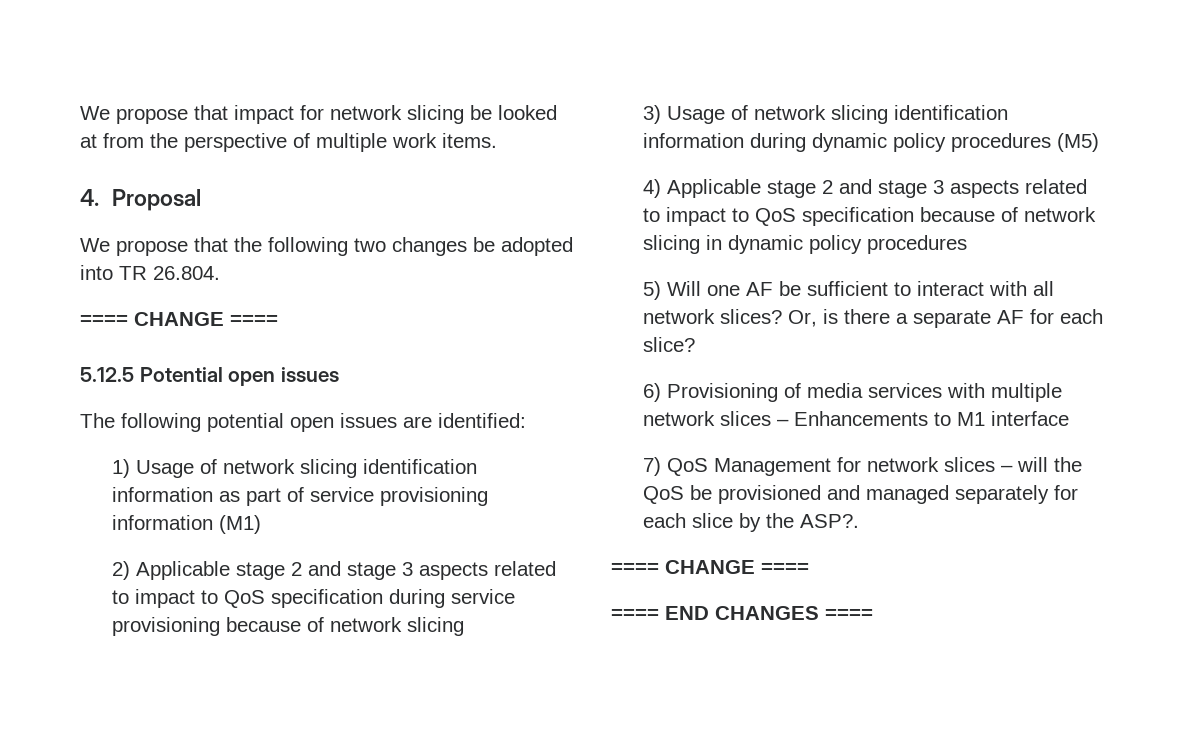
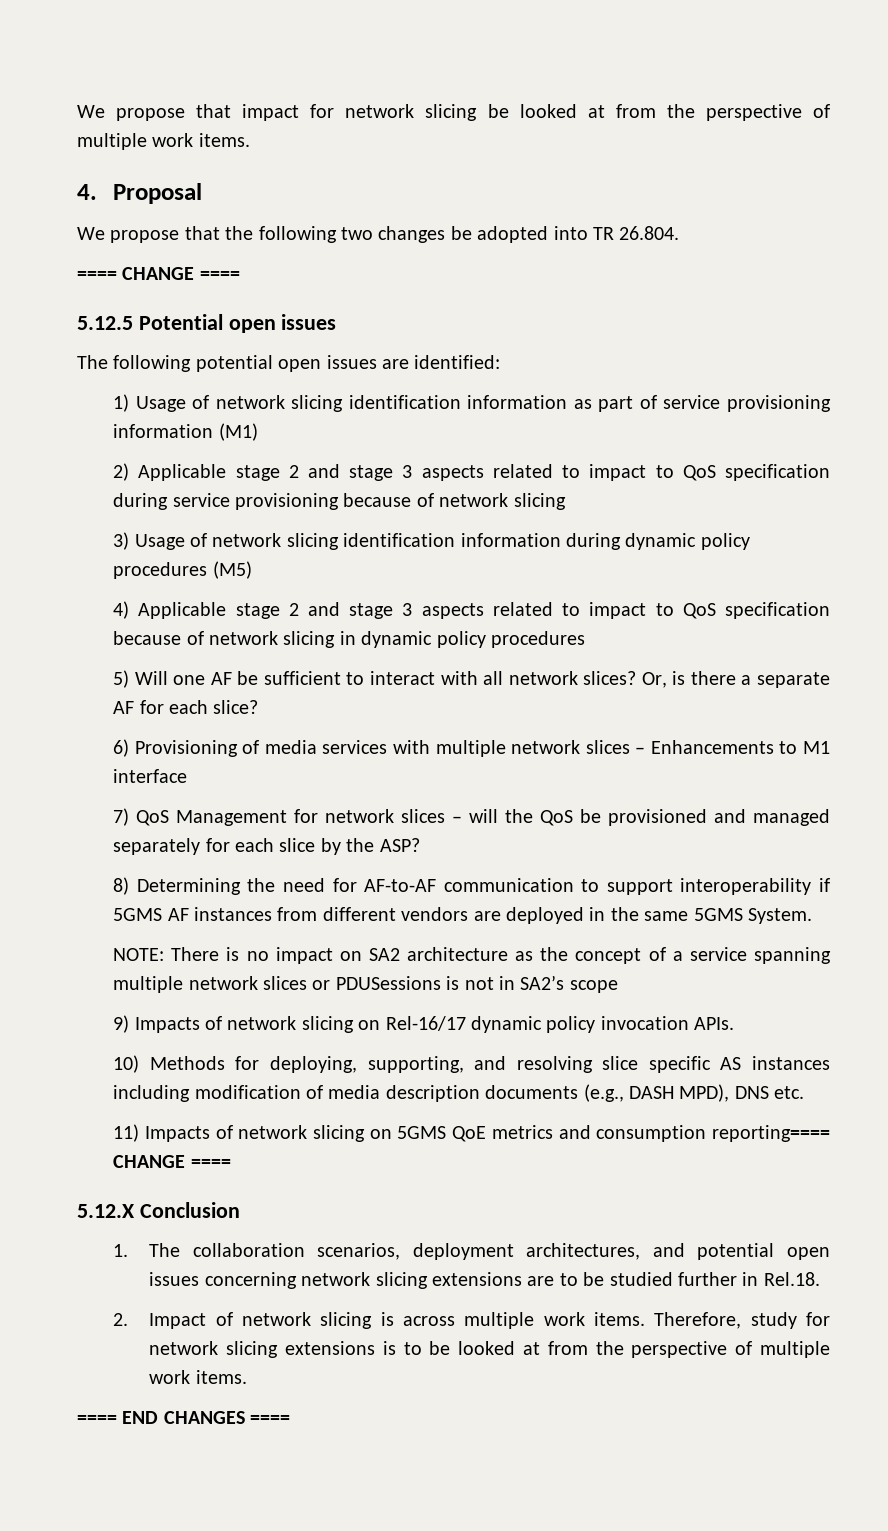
[799,514,859,528] [611,560,809,574] ASP?. // ==== CHANGE ==== -> [379,838,420,852] [113,877,830,895] [113,907,812,924] [113,947,831,964] [113,975,618,993] [113,1015,735,1033] [113,1055,830,1073] [113,1084,805,1102] [113,1124,831,1142] [113,1155,231,1168] [77,1202,240,1218] [113,1243,831,1260] [149,1272,820,1289] [113,1312,831,1329] [149,1341,830,1358] [149,1370,247,1384] ASP? // 8) Determining the need for AF-to-AF communication to support interoperability if 5GMS AF instances from different vendors are deployed in the same 5GMS System. // NOTE: There is no impact on SA2 architecture as the concept of a service spanning multiple network slices or PDUSessions is not in SA2’s scope // 9) Impacts of network slicing on Rel-16/17 dynamic policy invocation APIs. // 10) Methods for deploying, supporting, and resolving slice specific AS instances including modification of media description documents (e.g., DASH MPD), DNS etc. // 11) Impacts of network slicing on 5GMS QoE metrics and consumption reporting==== CHANGE ==== // 5.12.X Conclusion // 1. The collaboration scenarios, deployment architectures, and potential open issues concerning network slicing extensions are to be studied further in Rel.18. // 2. Impact of network slicing is across multiple work items. Therefore, study for network slicing extensions is to be looked at from the perspective of multiple work items.

